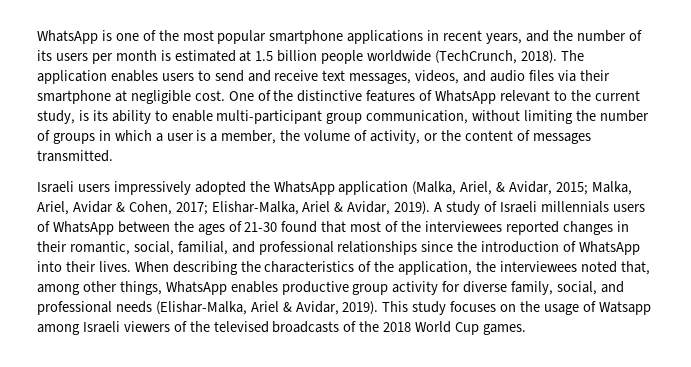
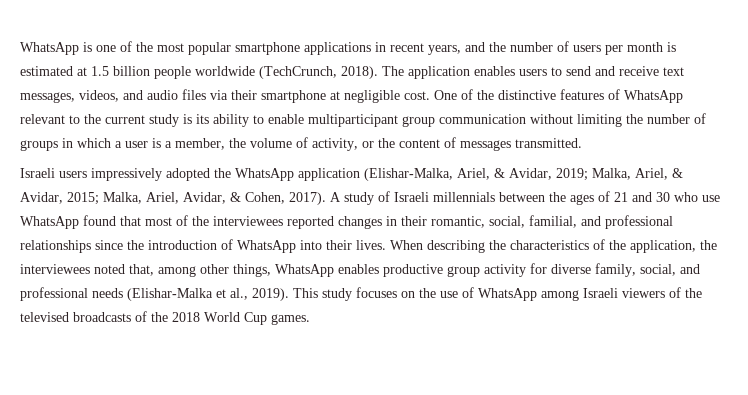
[37,50,52,61] its -> (569, 46) none
[37,110,75,124] study, -> [149,114,179,127] study
[216,110,469,124] multi-participant group communication, -> [308,114,526,127] multiparticipant group communication
[412,181,457,195] (Malka, -> [364,168,631,181] (Elishar-Malka, Ariel, & Avidar, 2019; Malka,
[72,201,113,213] Avidar -> [183,192,226,204] Avidar,
[175,201,431,215] 2017; Elishar-Malka, Ariel & Avidar, 2019). -> [289,192,326,205] 2017).
[612,204,645,212] [37,221,114,235] users of WhatsApp -> (495, 197) none
[244,222,278,232] 21-30 -> [614,192,720,202] [20,216,79,229] 21 and 30 who use WhatsApp
[155,301,339,315] (Elishar-Malka, Ariel & Avidar, -> [127,288,248,301] (Elishar-Malka et al.,
[543,301,651,315] usage of Watsapp -> [440,287,537,301] use of WhatsApp

